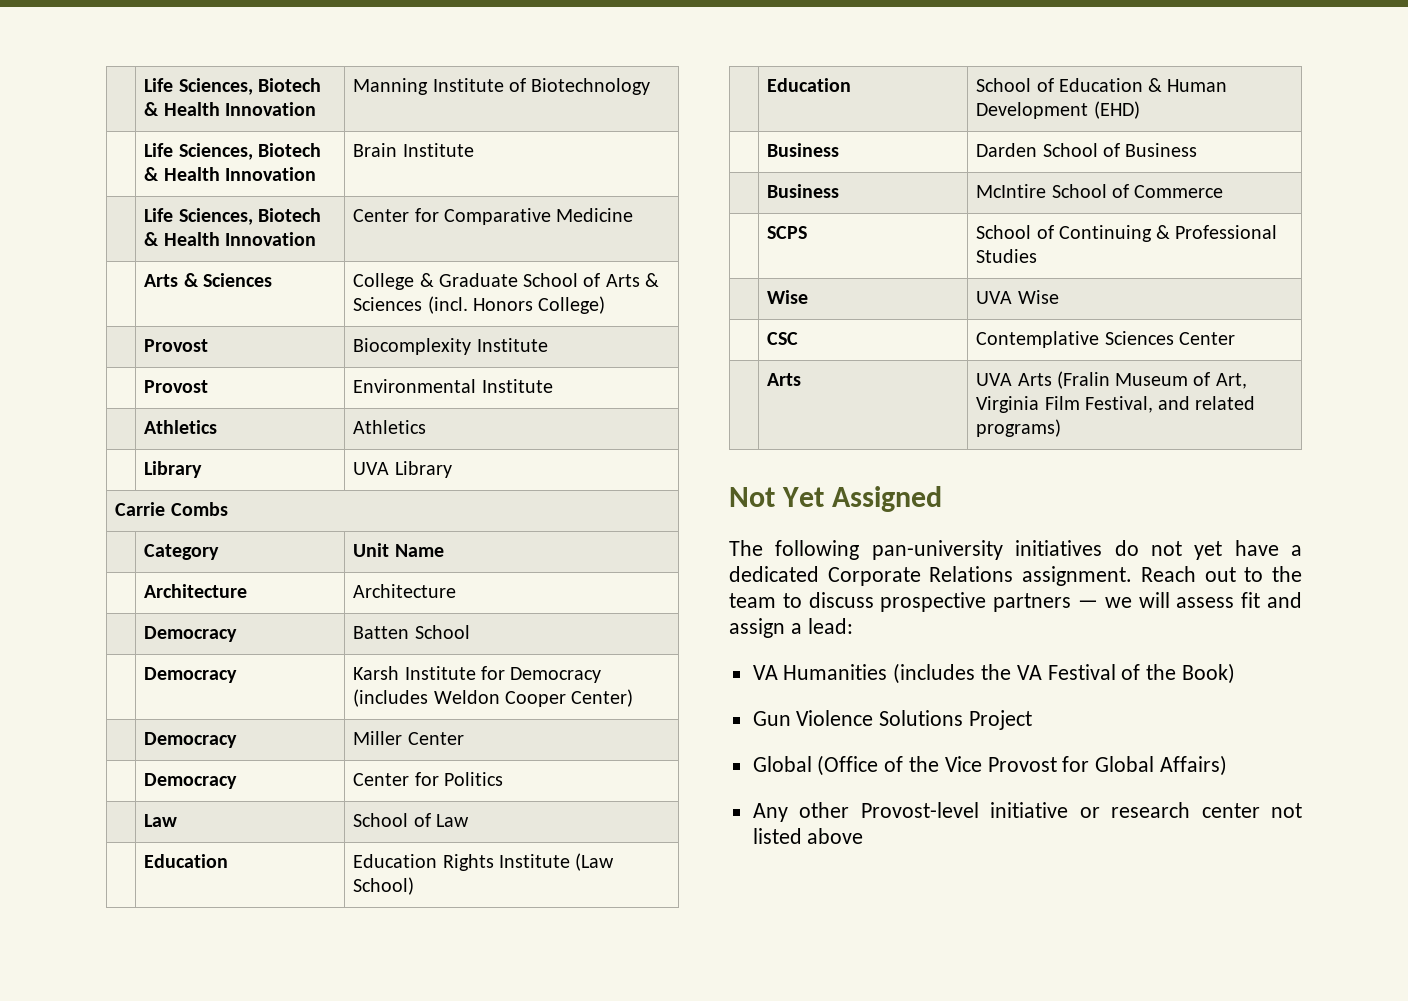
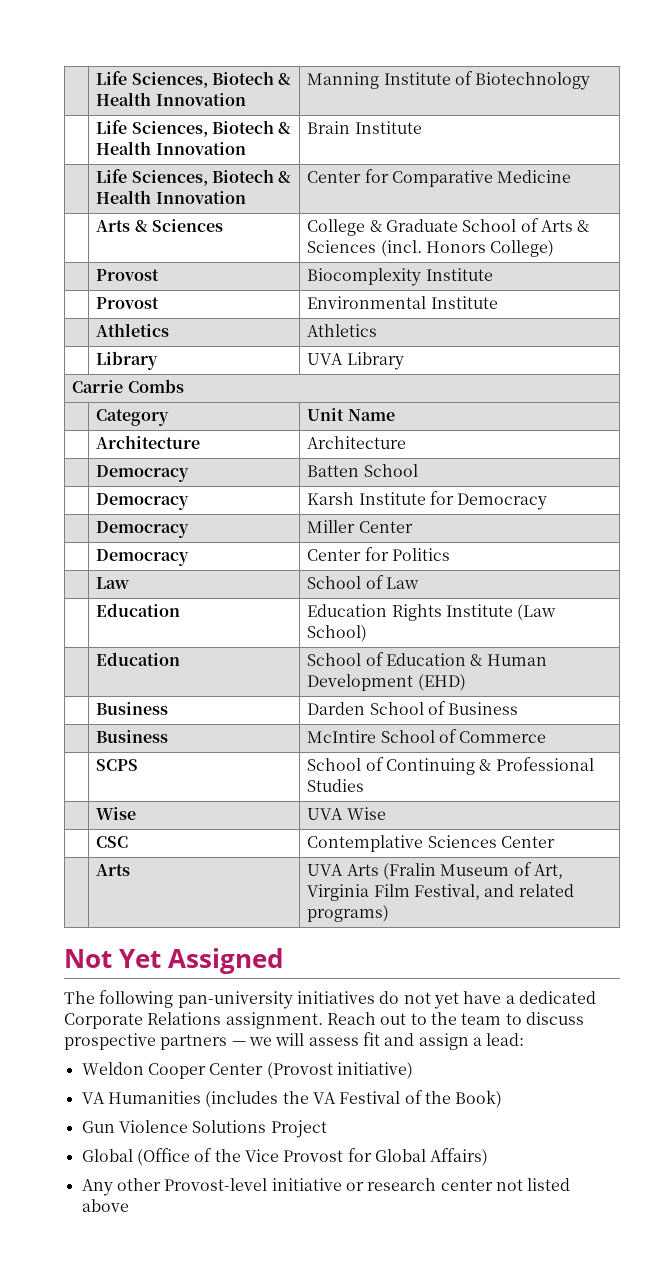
[353,689,634,707] (includes Weldon Cooper Center) -> (548, 501) none
(853, 626) none -> [81,1062,413,1079] // Weldon Cooper Center (Provost initiative)

